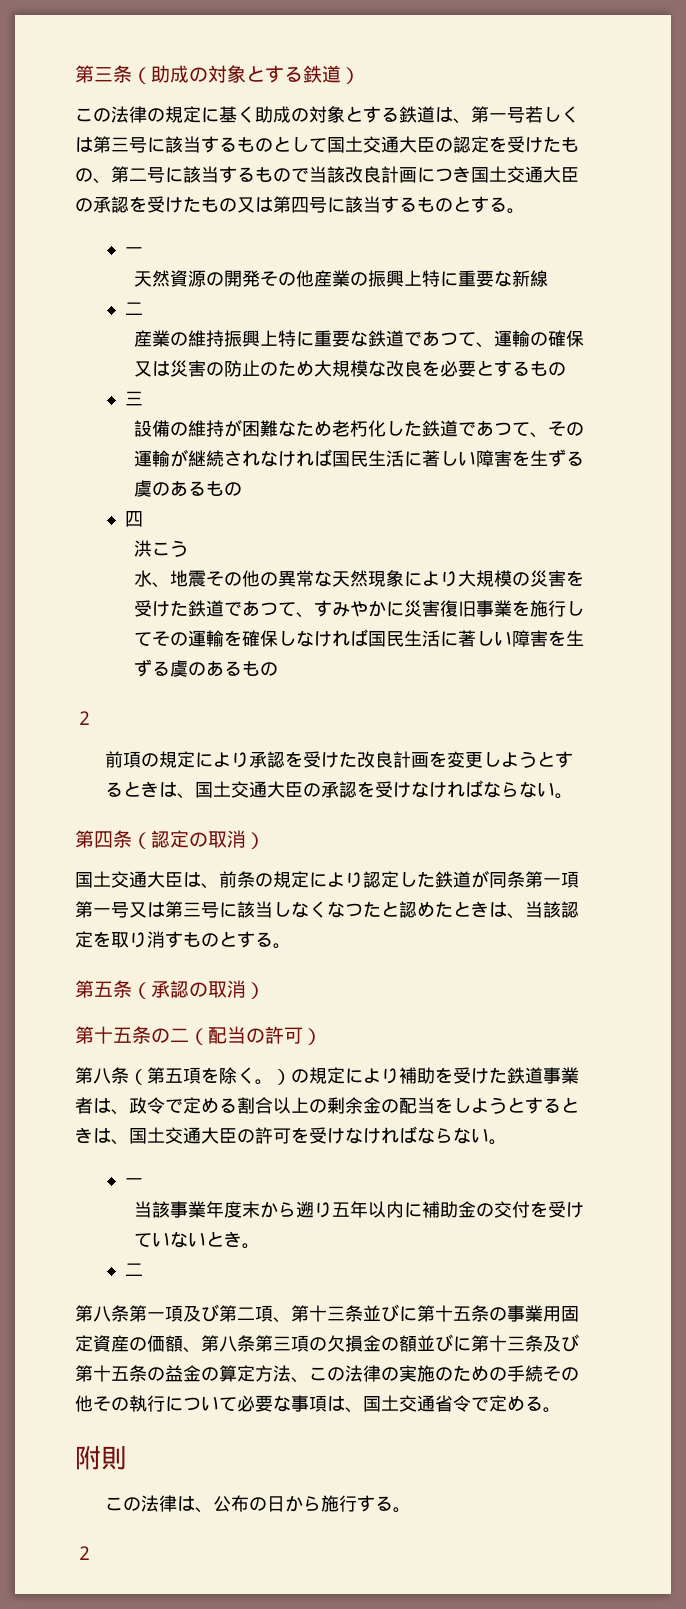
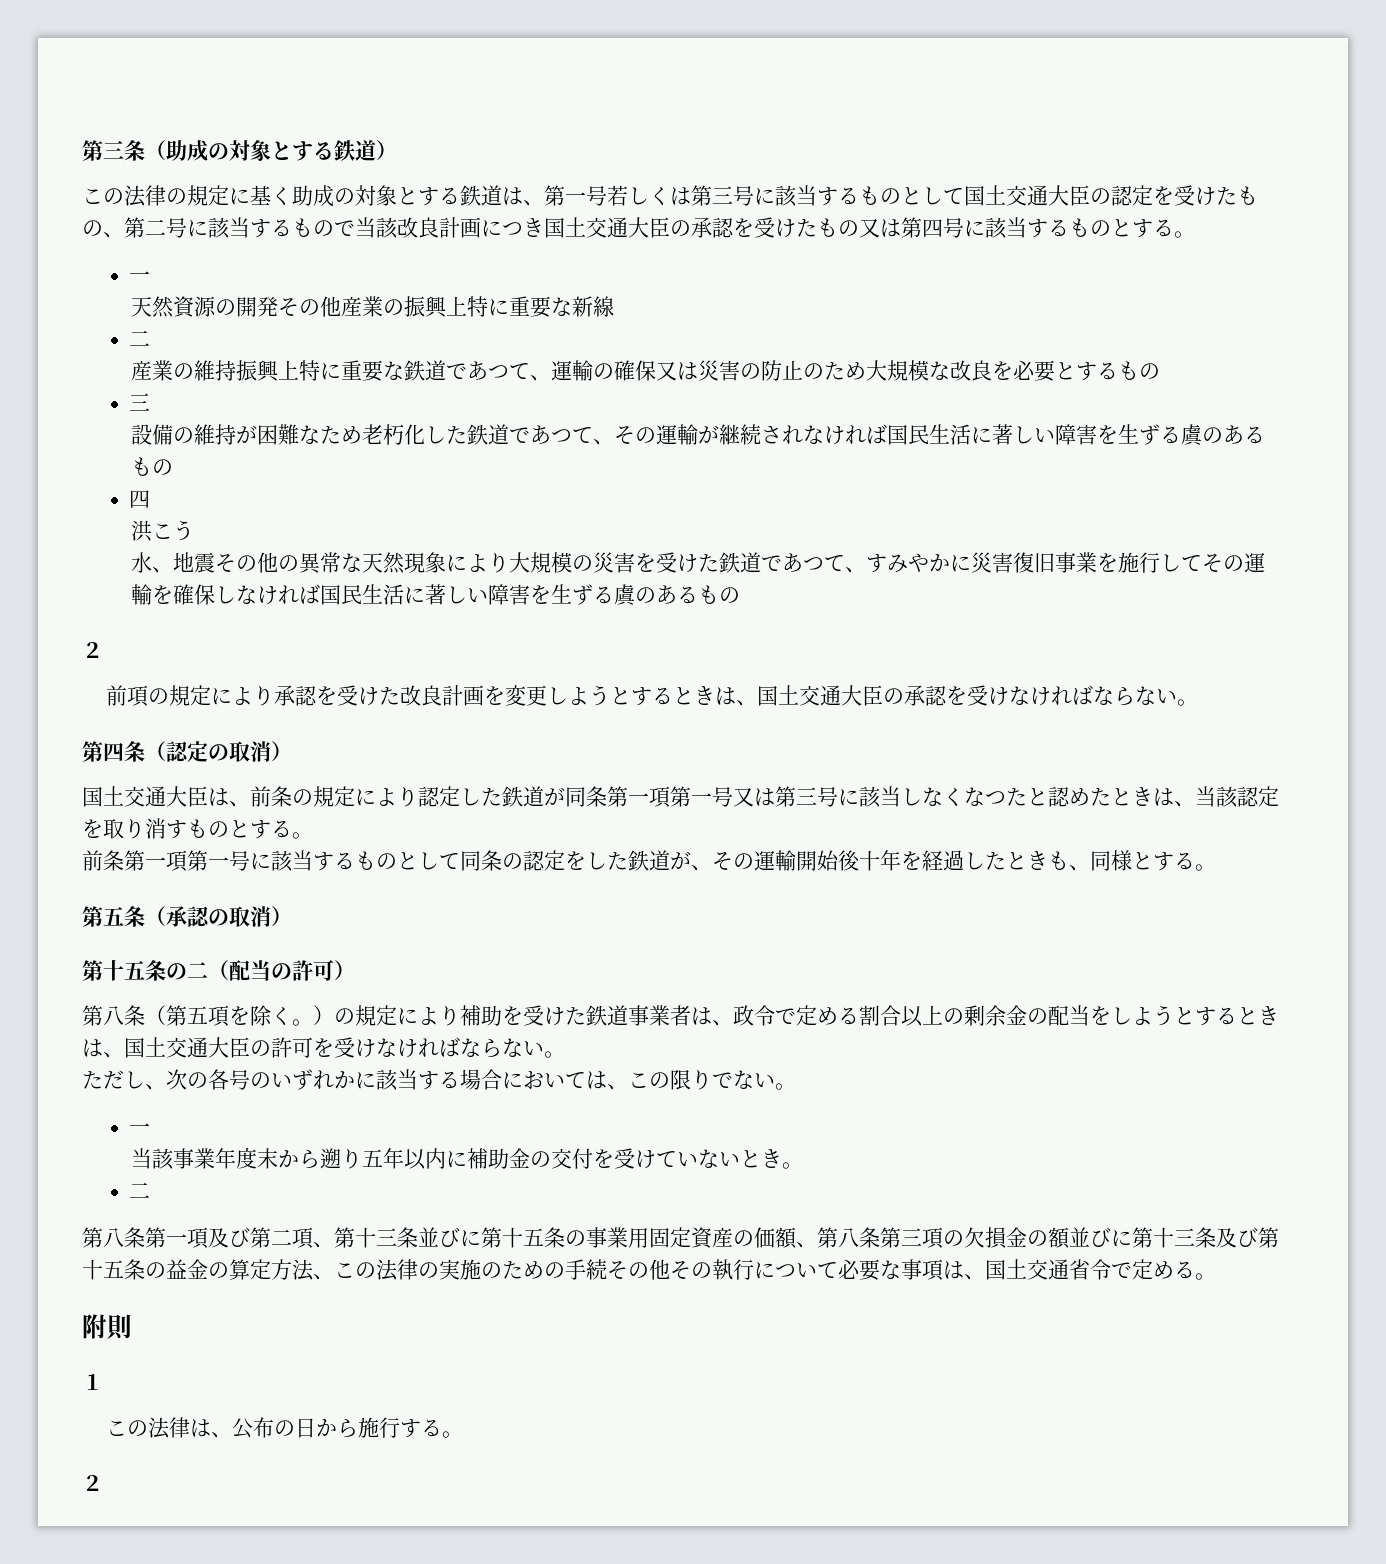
(291, 946) none -> [82,850,1216,872] // 前条第一項第一号に該当するものとして同条の認定をした鉄道が、その運輸開始後十年を経過したときも、同様とする。
(507, 1142) none -> [82,1069,796,1091] // ただし、次の各号のいずれかに該当する場合においては、この限りでない。
(127, 1457) none -> [82,1374,103,1390] // １

